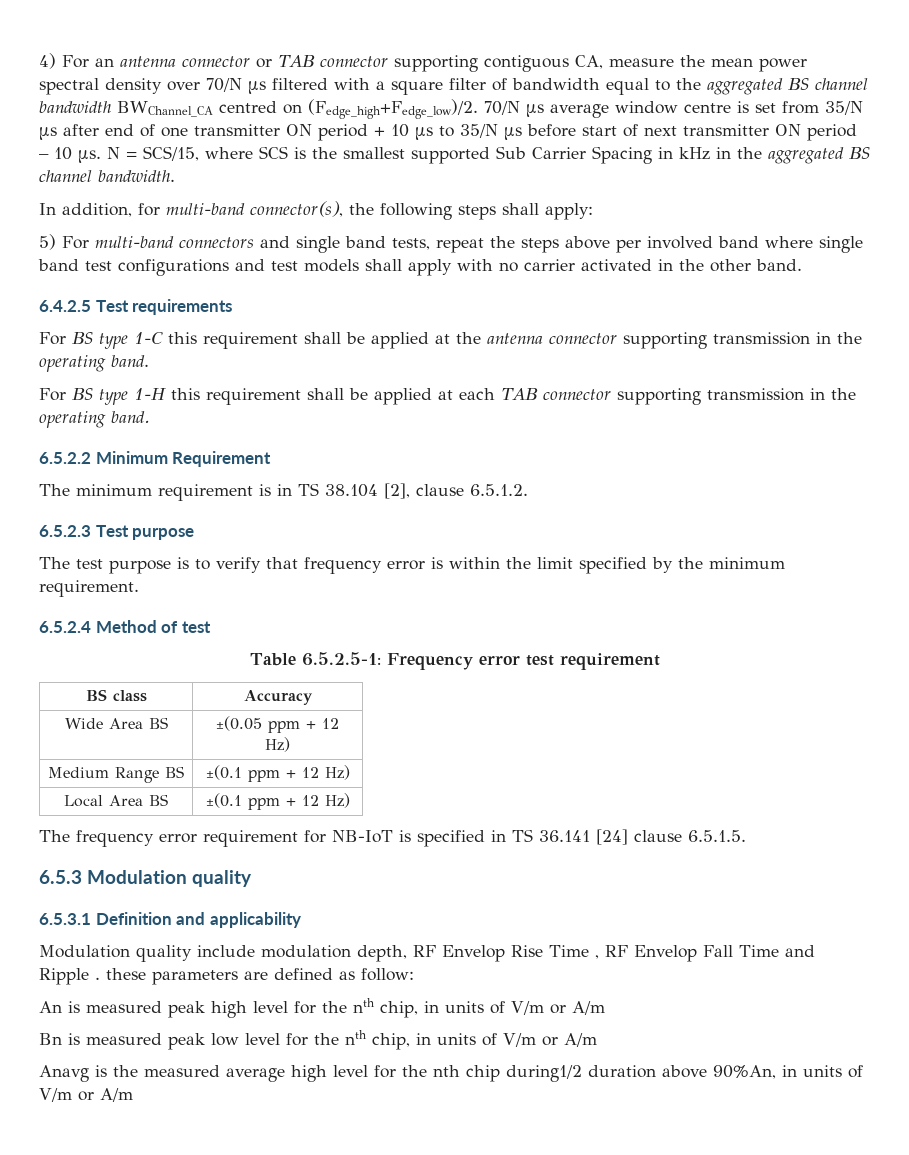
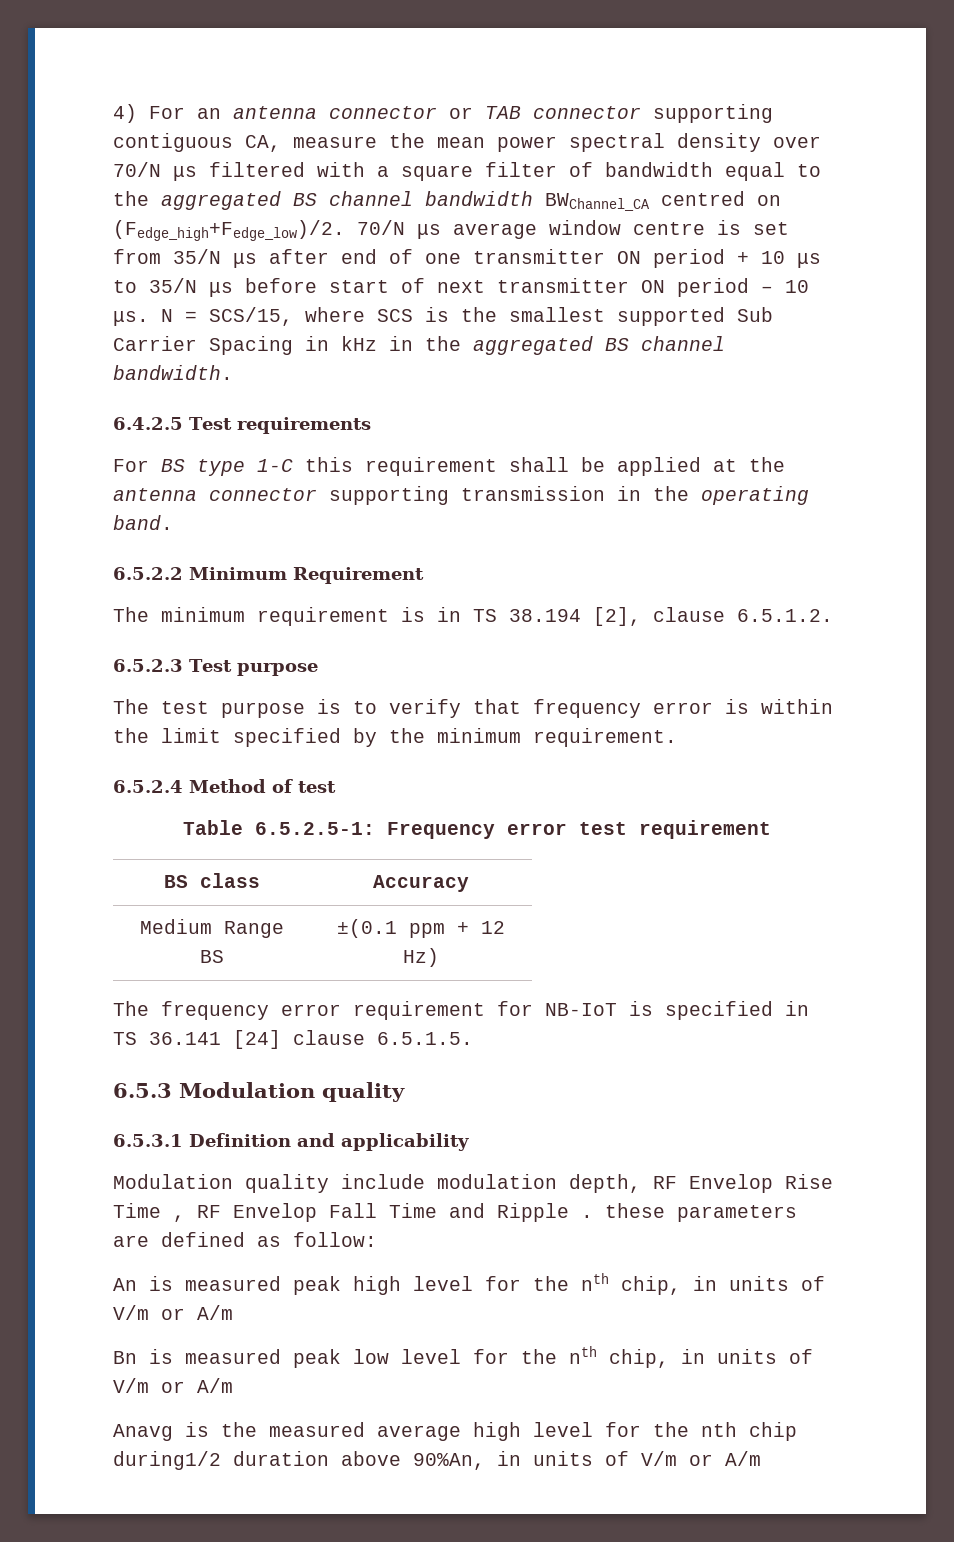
[39,201,593,220] [39,234,863,253] [38,259,802,276] // In addition, for multi-band connector(s), the following steps shall apply: // 5) For multi-band connectors and single band tests, repeat the steps above per involved band where single band test configurations and test models shall apply with no carrier activated in the other band. -> (233, 372) none
[39,388,856,405] [39,411,150,428] // For BS type 1-H this requirement shall be applied at each TAB connector supporting transmission in the operating band. -> (173, 522) none
[325,484,378,497] 38.104 -> [509,609,581,622] 38.194
[64,717,168,729] [215,716,339,733] [265,737,290,752] // Wide Area BS | ±(0.05 ppm + 12 Hz) -> (469, 883) none
[64,794,168,807] [205,793,350,810] // Local Area BS | ±(0.1 ppm + 12 Hz) -> (439, 957) none

